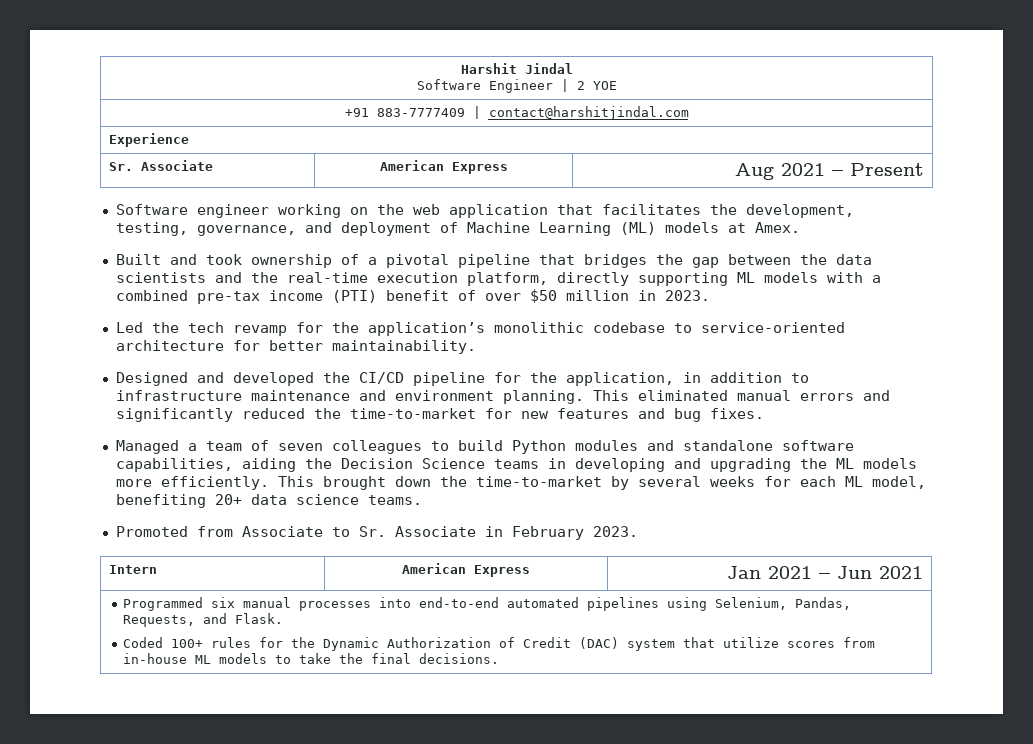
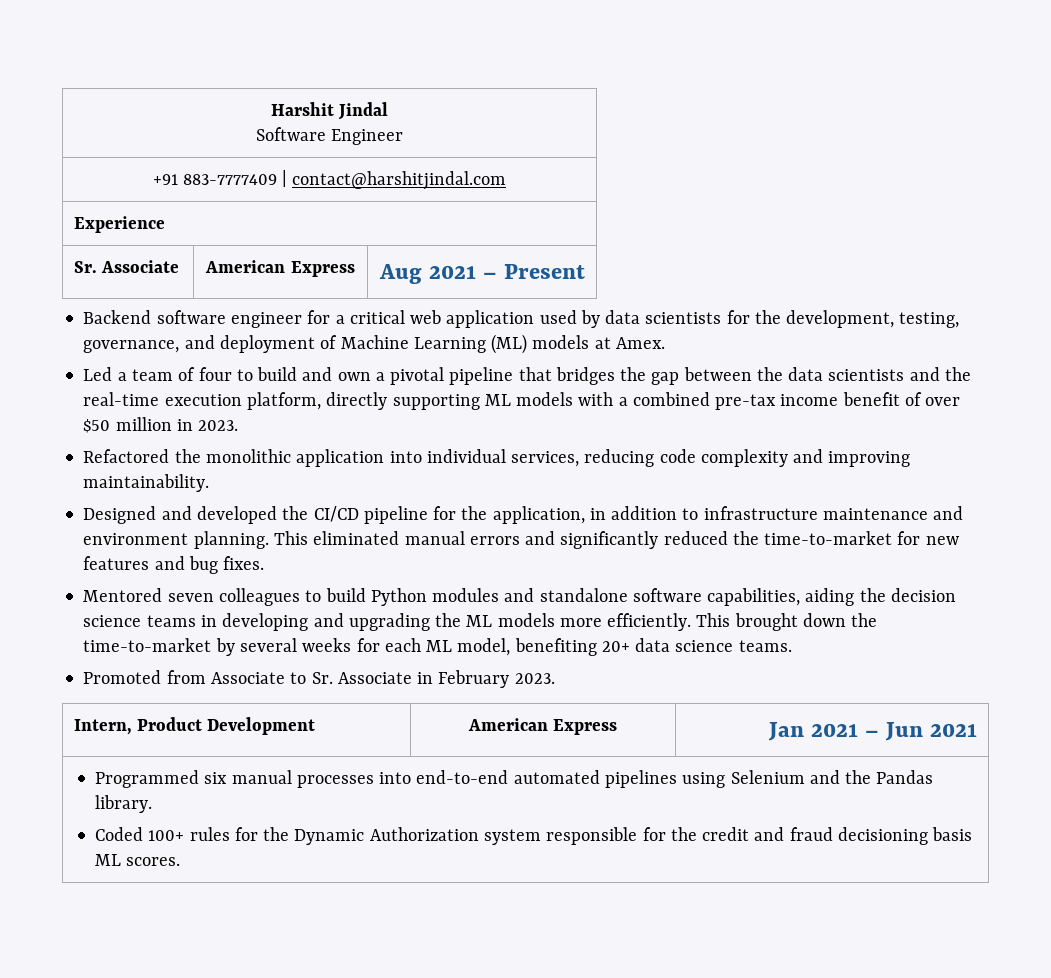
[560,79,617,92] | 2 YOE -> (404, 137) none
[115,204,701,218] Software engineer working on the web application that facilitates -> [83,310,750,328] Backend software engineer for a critical web application used by data scientists for
[115,254,359,268] Built and took ownership of -> [83,367,371,381] Led a team of four to build and own
[331,290,377,303] (PTI) -> (839, 400) none
[115,322,845,336] [115,340,323,351] Led the tech revamp for the application’s monolithic codebase to service-oriented architecture for better -> [83,449,911,467] Refactored the monolithic application into individual services, reducing code complexity and improving
[115,440,269,454] Managed a team of -> [83,588,163,602] Mentored
[340,458,485,469] Decision Science -> [890,588,956,602] [83,615,142,627] decision science
[108,565,157,574] Intern -> [73,717,316,735] Intern, Product Development
[715,597,852,610] [123,613,284,627] Selenium, Pandas, Requests, and Flask. -> [730,770,934,784] [95,795,153,813] Selenium and the Pandas library.
[499,637,876,651] [123,653,500,664] of Credit (DAC) system that utilize scores from in-house ML models to take the final decisions. -> [483,827,973,845] [95,854,181,866] system responsible for the credit and fraud decisioning basis ML scores.

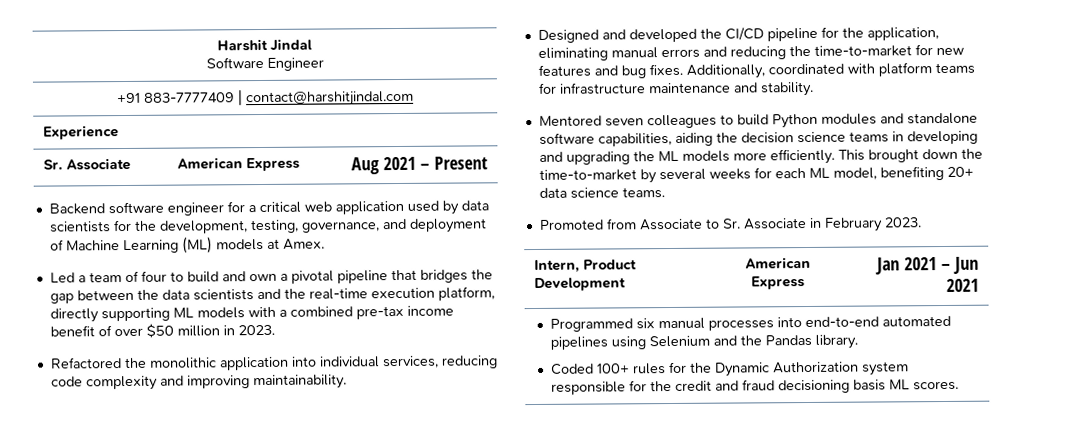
[589,506,964,520] [83,531,400,549] in addition to infrastructure maintenance and environment planning. This eliminated -> [537,47,608,61] eliminating
[560,531,728,549] significantly reduced -> [729,46,786,60] reducing
(265, 563) none -> [685,62,975,79] [537,81,814,97] Additionally, coordinated with platform teams for infrastructure maintenance and stability.

